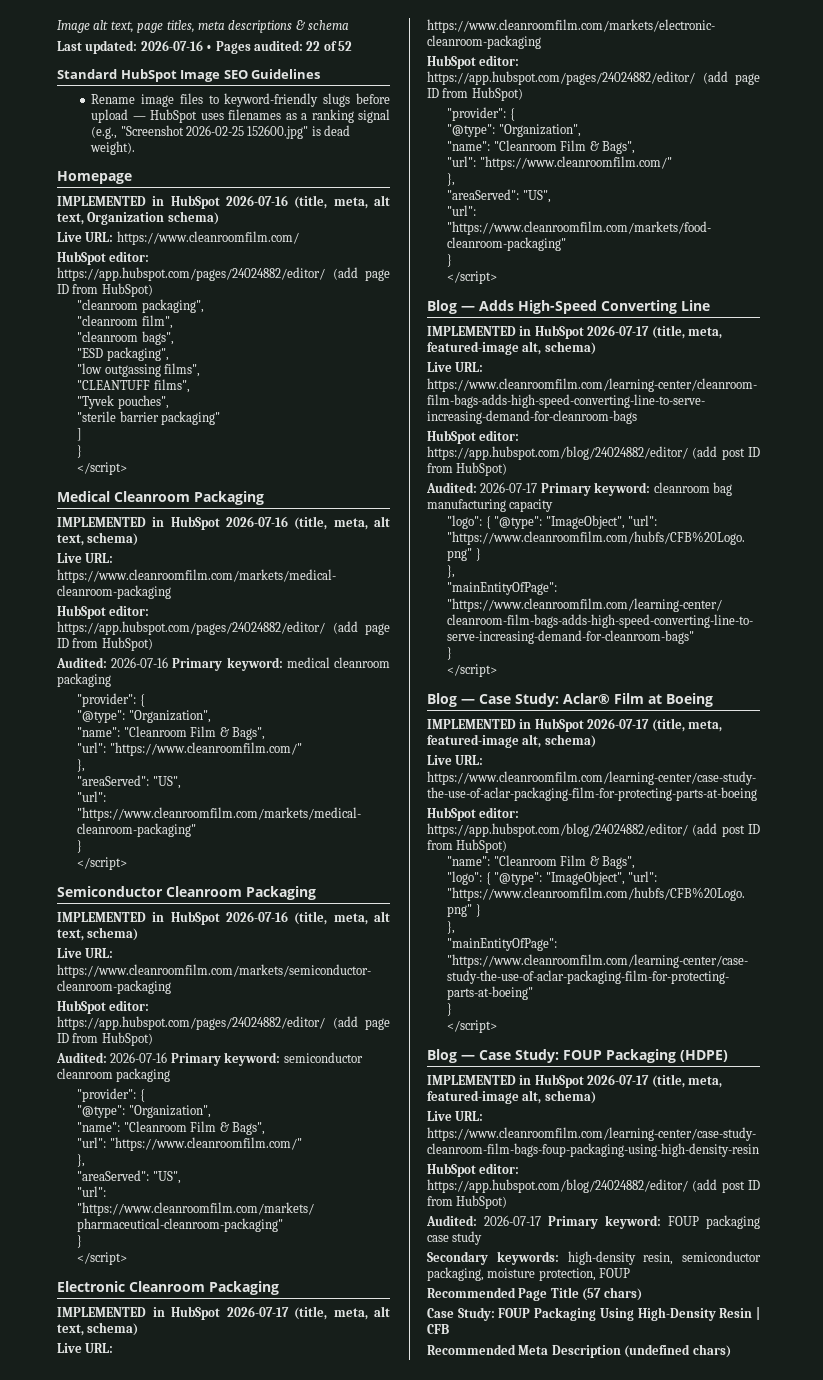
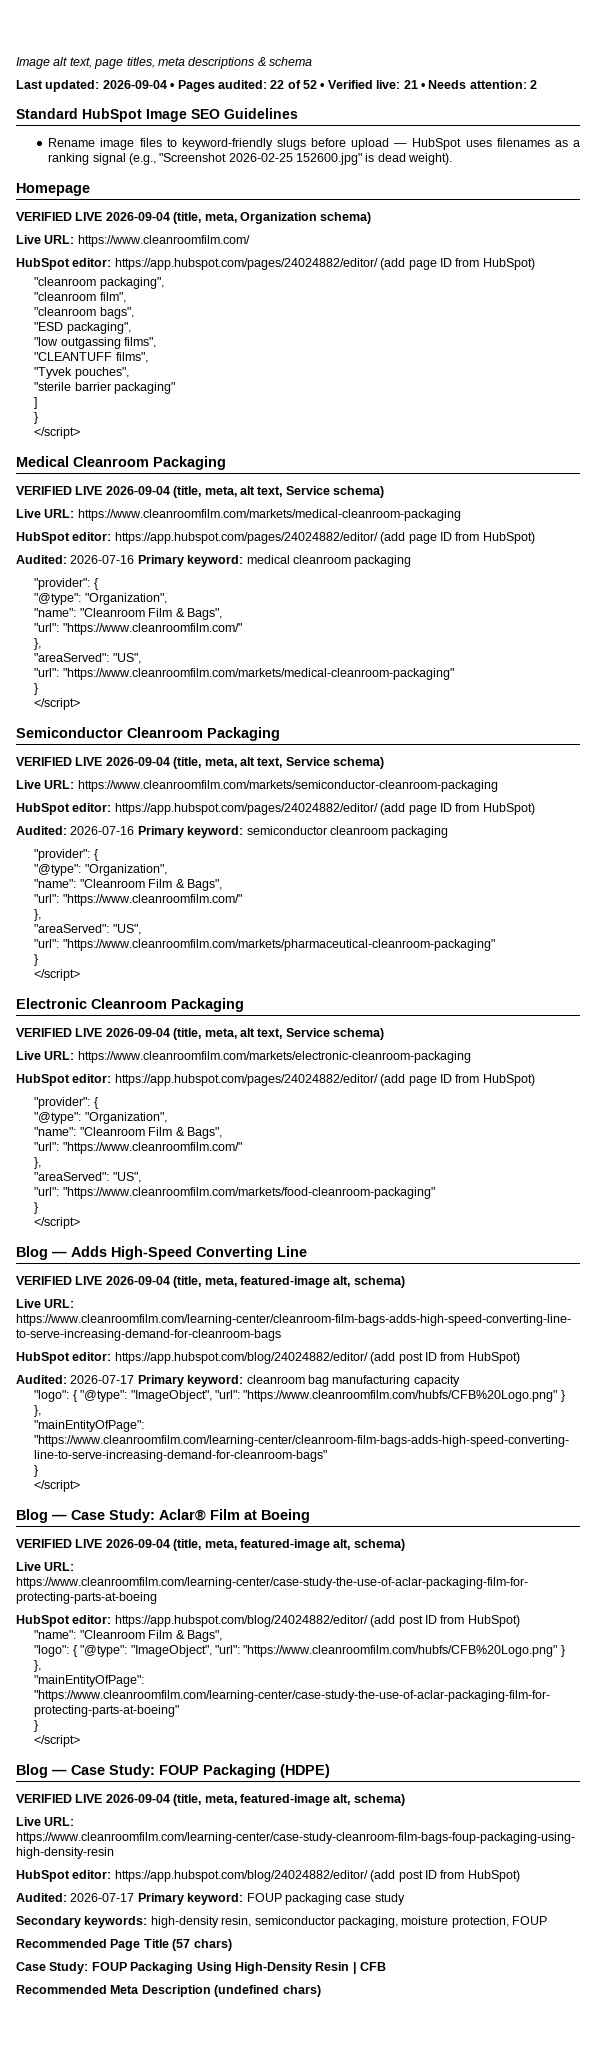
[140,40,203,51] 2026-07-16 -> [102,80,167,89] 2026-09-04
(352, 46) none -> [320,80,537,89] • Verified live: 21 • Needs attention: 2
[57,195,390,209] [57,213,84,225] IMPLEMENTED in HubSpot 2026-07-16 (title, meta, alt text, -> [16,212,237,224] VERIFIED LIVE 2026-09-04 (title, meta,
[57,516,390,530] [57,534,84,546] IMPLEMENTED in HubSpot 2026-07-16 (title, meta, alt text, -> [16,486,330,498] VERIFIED LIVE 2026-09-04 (title, meta, alt text, Service
[57,911,390,925] [57,929,84,941] IMPLEMENTED in HubSpot 2026-07-16 (title, meta, alt text, -> [16,757,330,769] VERIFIED LIVE 2026-09-04 (title, meta, alt text, Service
[57,1306,390,1320] [57,1324,84,1336] IMPLEMENTED in HubSpot 2026-07-17 (title, meta, alt text, -> [16,1028,330,1040] VERIFIED LIVE 2026-09-04 (title, meta, alt text, Service
[427,325,650,339] IMPLEMENTED in HubSpot 2026-07-17 -> [16,1276,170,1285] VERIFIED LIVE 2026-09-04
[427,718,650,732] IMPLEMENTED in HubSpot 2026-07-17 -> [16,1539,170,1548] VERIFIED LIVE 2026-09-04
[427,1074,650,1088] IMPLEMENTED in HubSpot 2026-07-17 -> [16,1794,170,1803] VERIFIED LIVE 2026-09-04

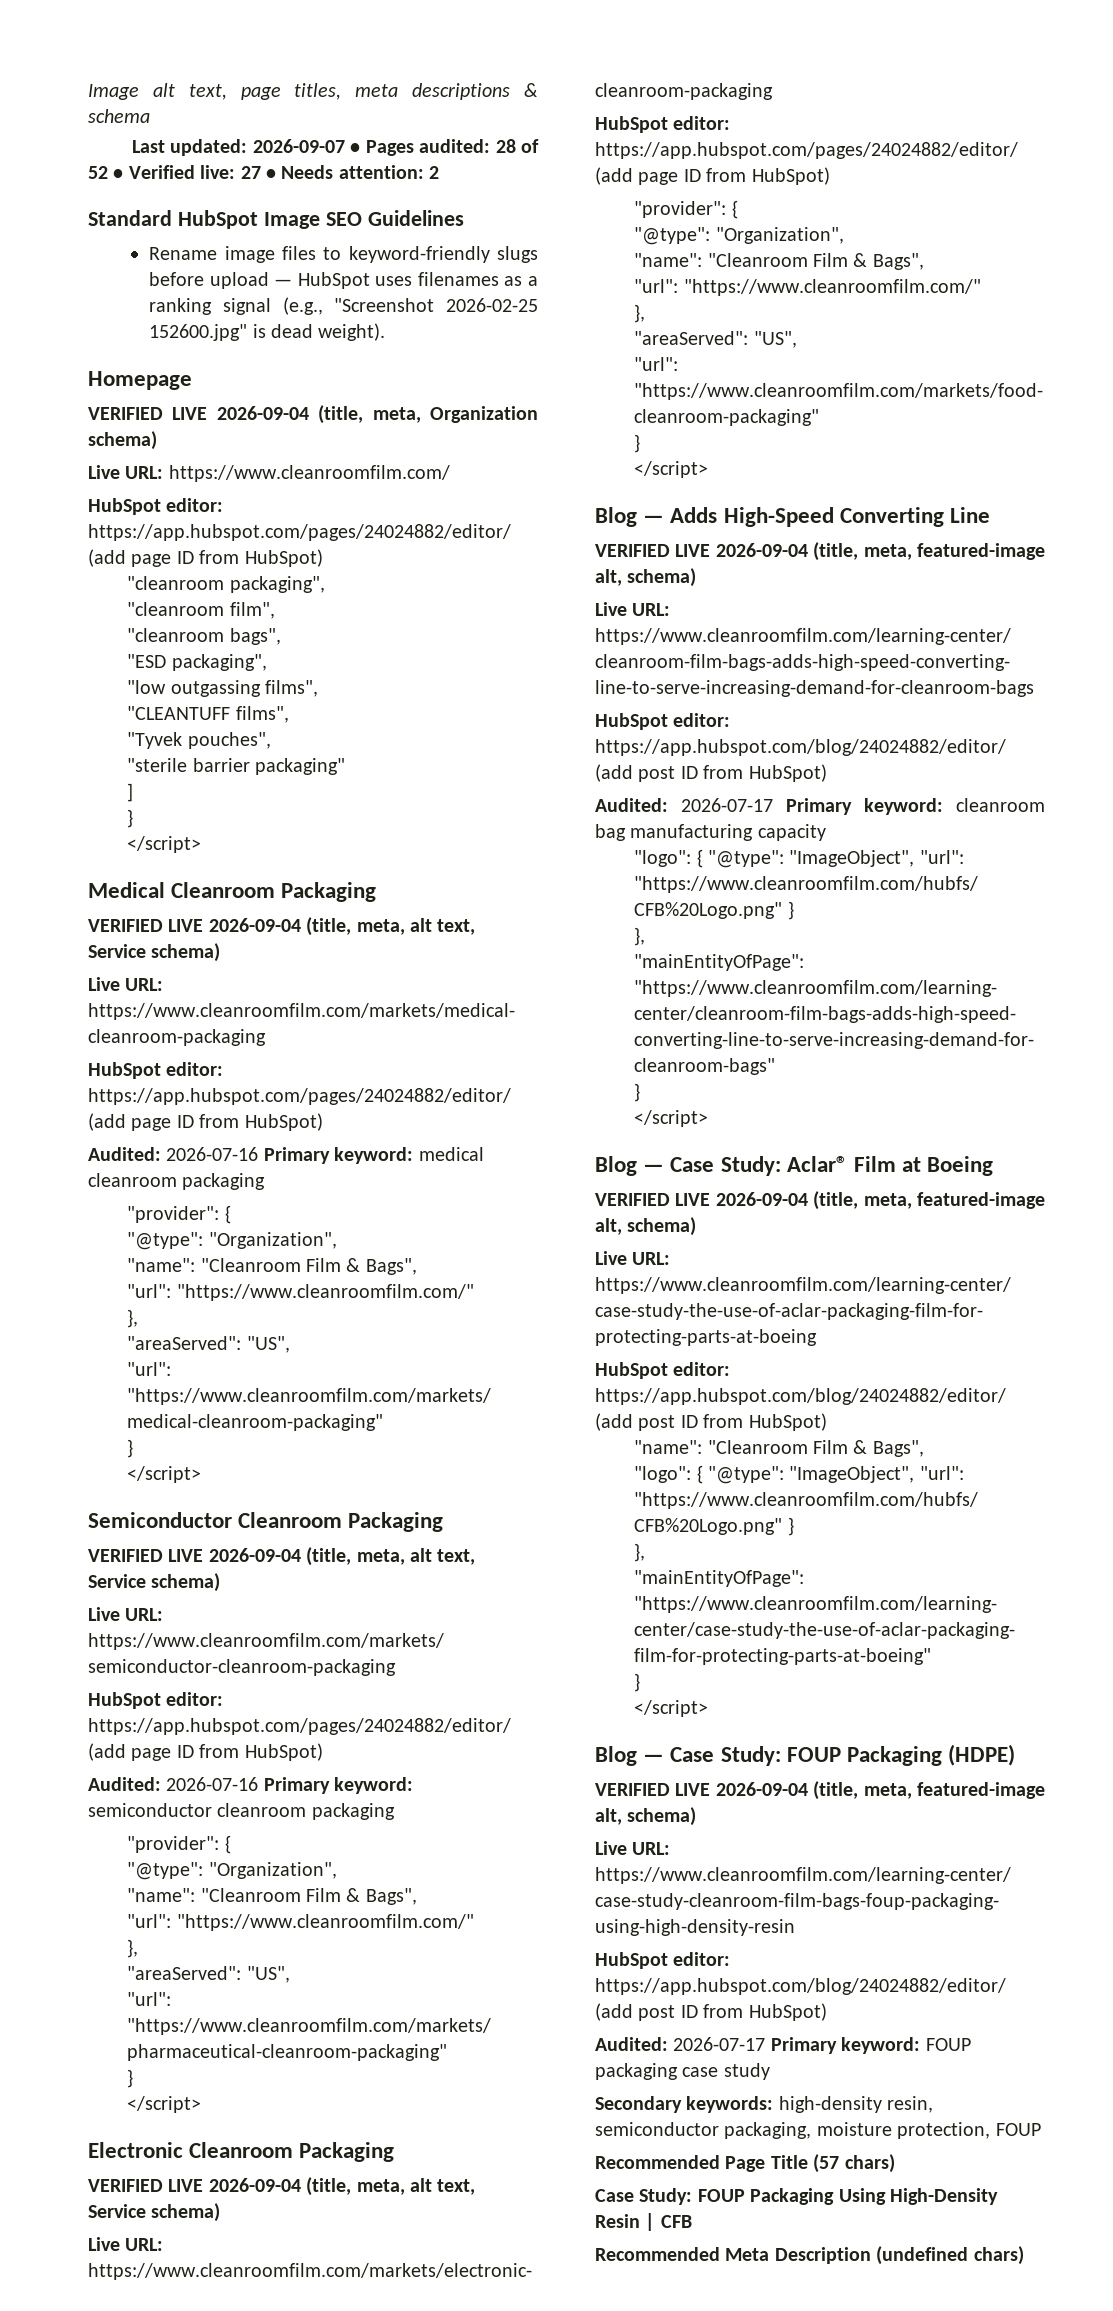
[102,80,167,89] 2026-09-04 -> [252,139,345,153] 2026-09-07
[270,80,285,89] 22 -> [495,139,516,153] 28
[403,80,418,89] 21 -> [240,166,261,179] 27

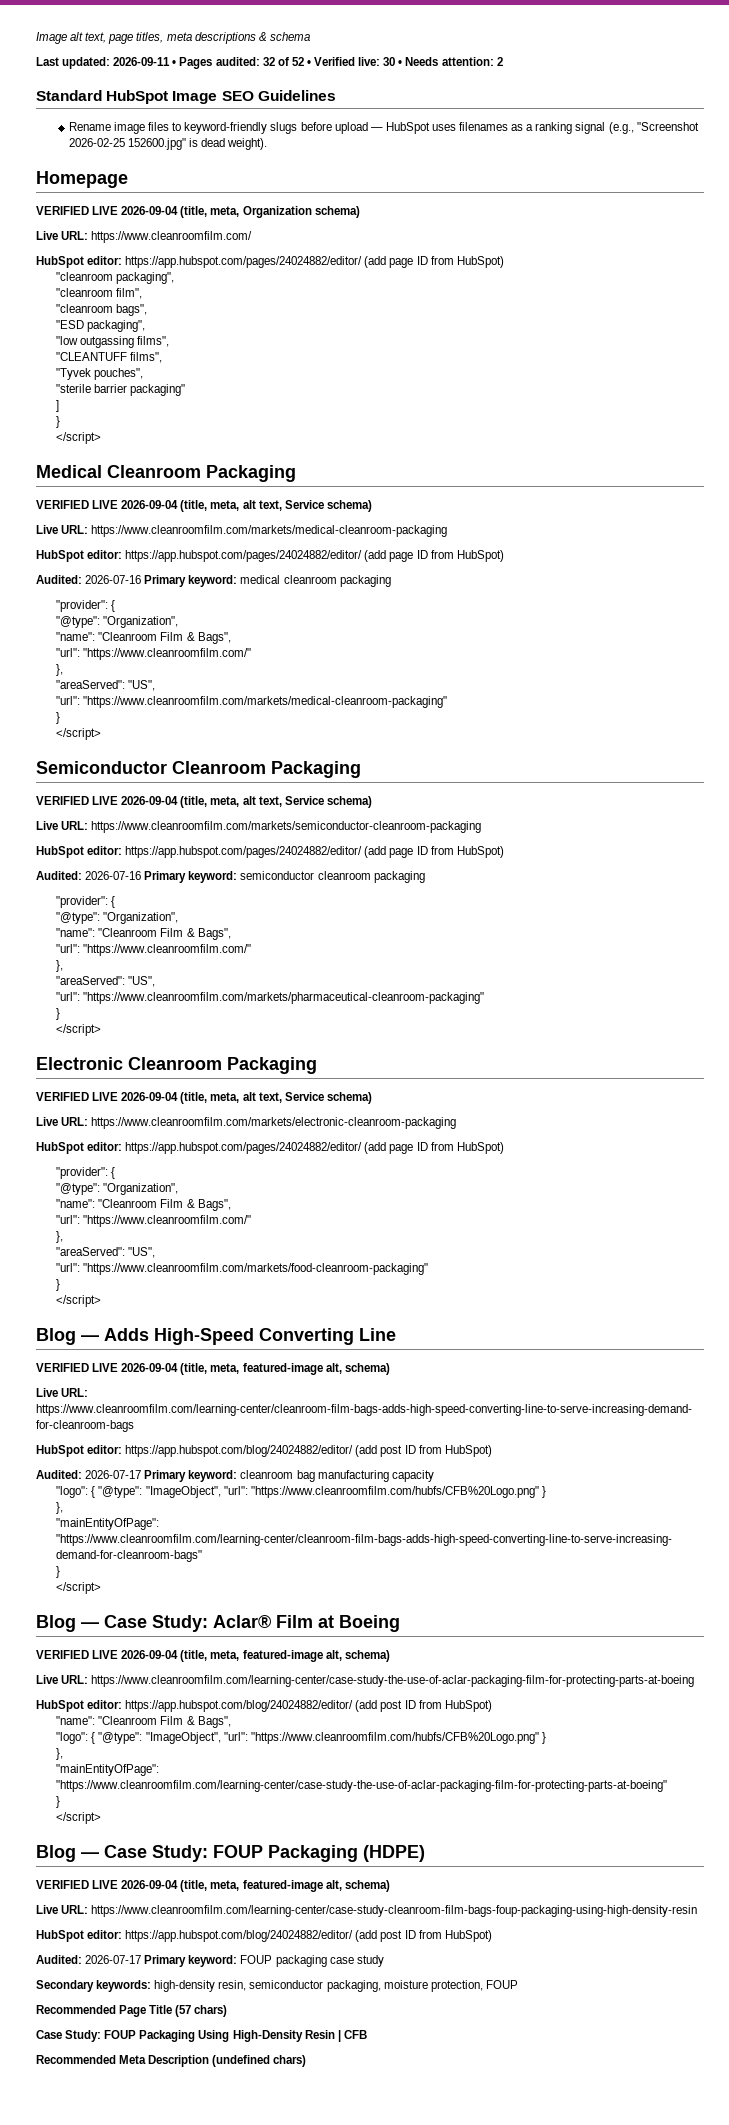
[252,139,345,153] 2026-09-07 -> [113,57,171,66] 2026-09-11
[495,139,516,153] 28 -> [262,57,275,66] 32
[240,166,261,179] 27 -> [383,57,396,66] 30

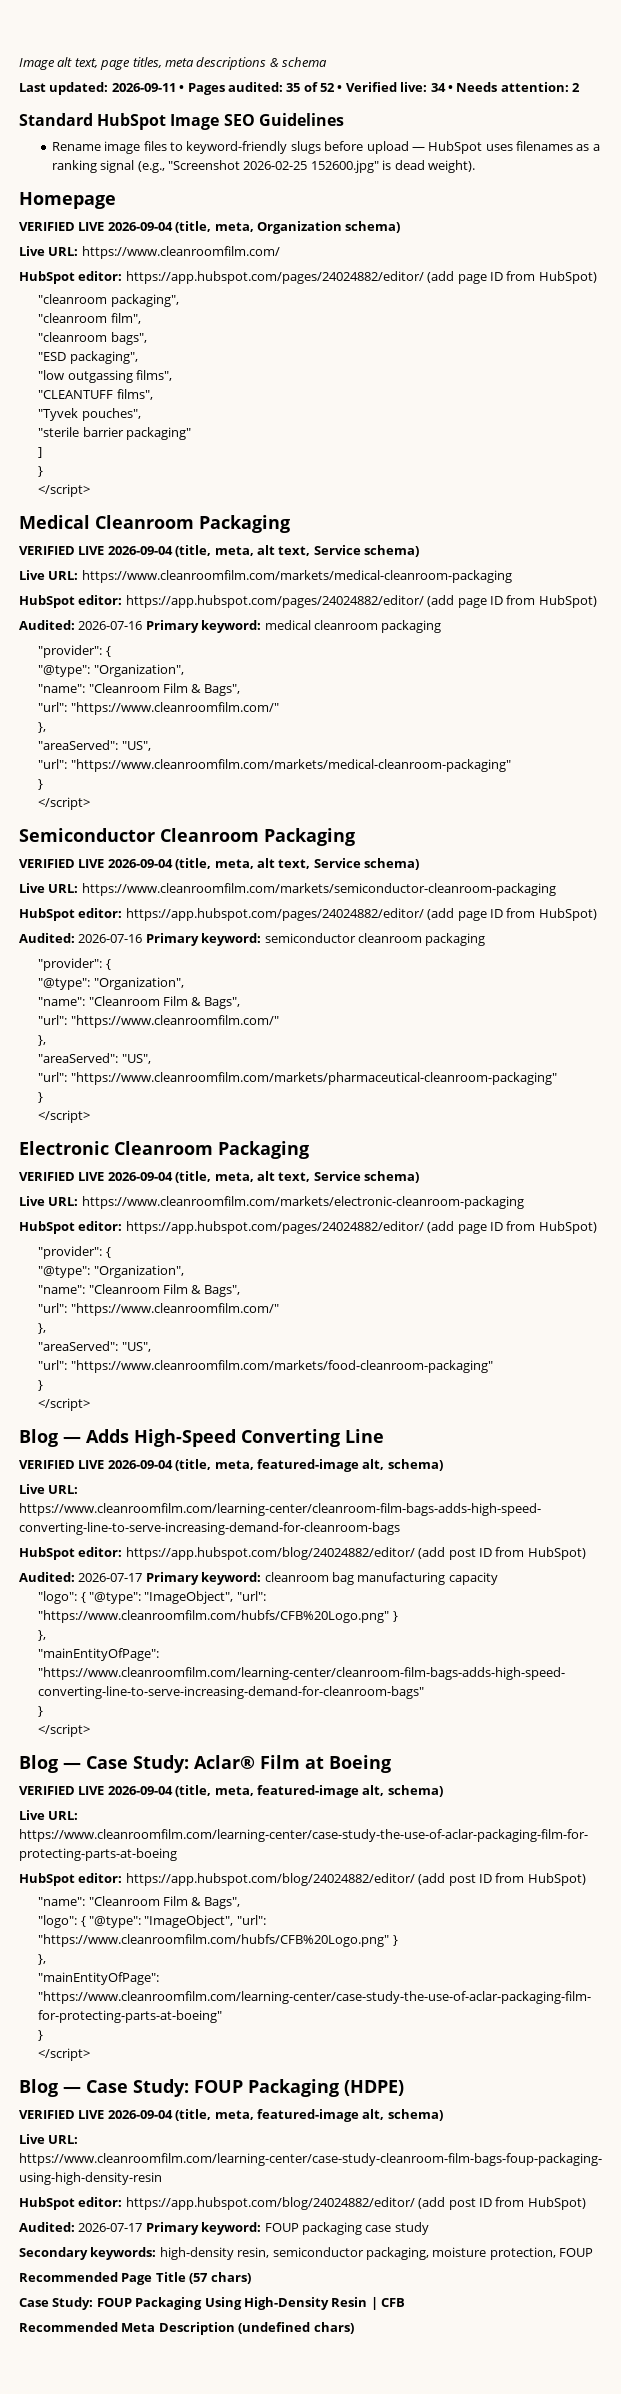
[262,57,275,66] 32 -> [286,83,301,92] 35
[383,57,396,66] 30 -> [430,83,446,92] 34

